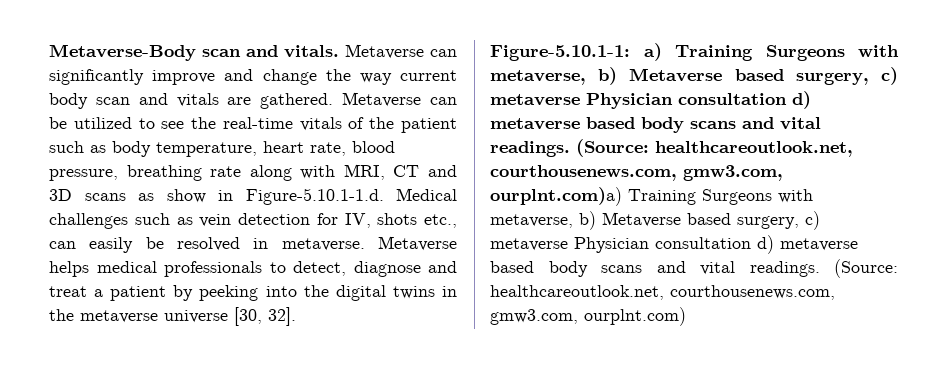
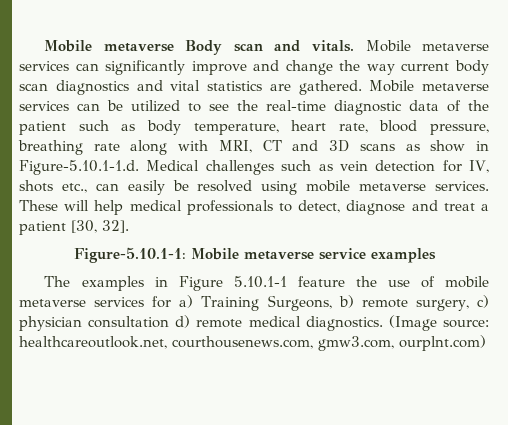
[49,44,424,61] Metaverse-Body scan and vitals. Metaverse -> [44,40,489,55] [19,61,69,71] Mobile metaverse Body scan and vitals. Mobile metaverse services
[138,92,422,109] and vitals are gathered. Metaverse -> [55,80,489,95] [19,101,69,111] diagnostics and vital statistics are gathered. Mobile metaverse services
[299,117,342,131] vitals -> [334,100,439,115] diagnostic data
[253,236,457,251] [49,261,89,277] in metaverse. Metaverse helps -> [261,180,490,195] [19,200,124,215] using mobile metaverse services. These will help
[173,285,457,301] [49,307,296,326] [490,43,899,61] [490,67,898,85] [490,91,811,109] [490,117,821,133] [490,139,853,157] [490,165,783,181] [490,187,813,206] [490,211,820,230] [490,235,858,254] [490,259,898,278] by peeking into the digital twins in the metaverse universe [30, 32]. // Figure-5.10.1-1: a) Training Surgeons with metaverse, b) Metaverse based surgery, c) metaverse Physician consultation d) metaverse based body scans and vital readings. (Source: healthcareoutlook.net, courthousenews.com, gmw3.com, ourplnt.com)a) Training Surgeons with metaverse, b) Metaverse based surgery, c) metaverse Physician consultation d) metaverse based body scans and vital readings. (Source: -> [71,220,129,233] [73,247,436,263] [44,276,489,291] [19,295,489,311] [19,315,490,331] [30, 32]. // Figure-5.10.1-1: Mobile metaverse service examples // The examples in Figure 5.10.1-1 feature the use of mobile metaverse services for a) Training Surgeons, b) remote surgery, c) physician consultation d) remote medical diagnostics. (Image source:

